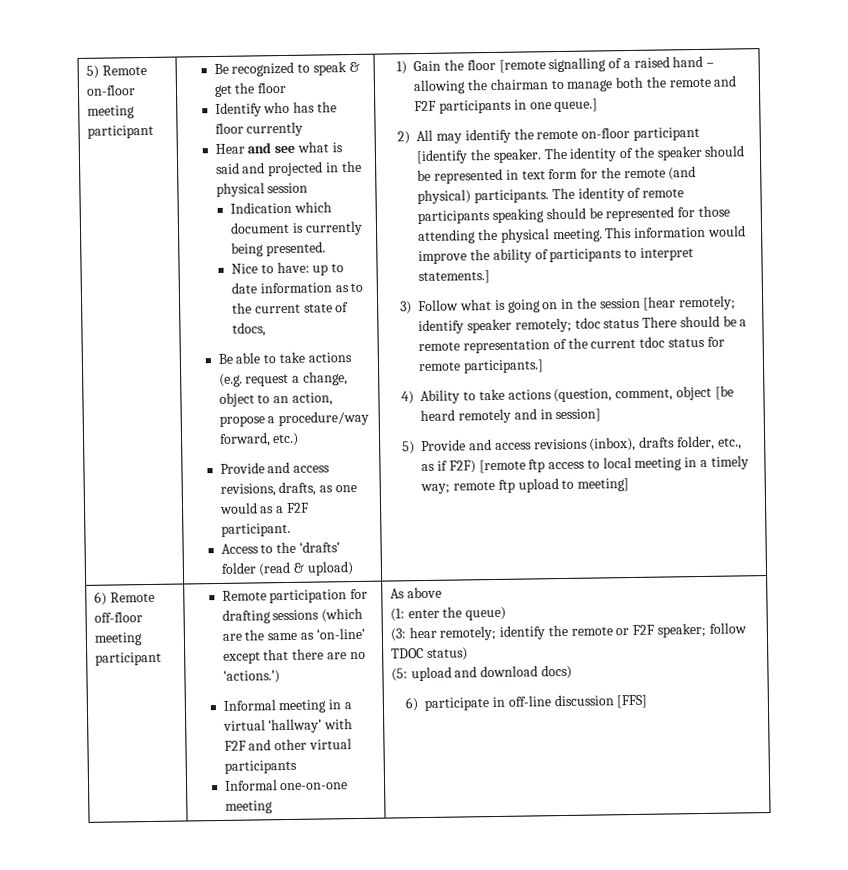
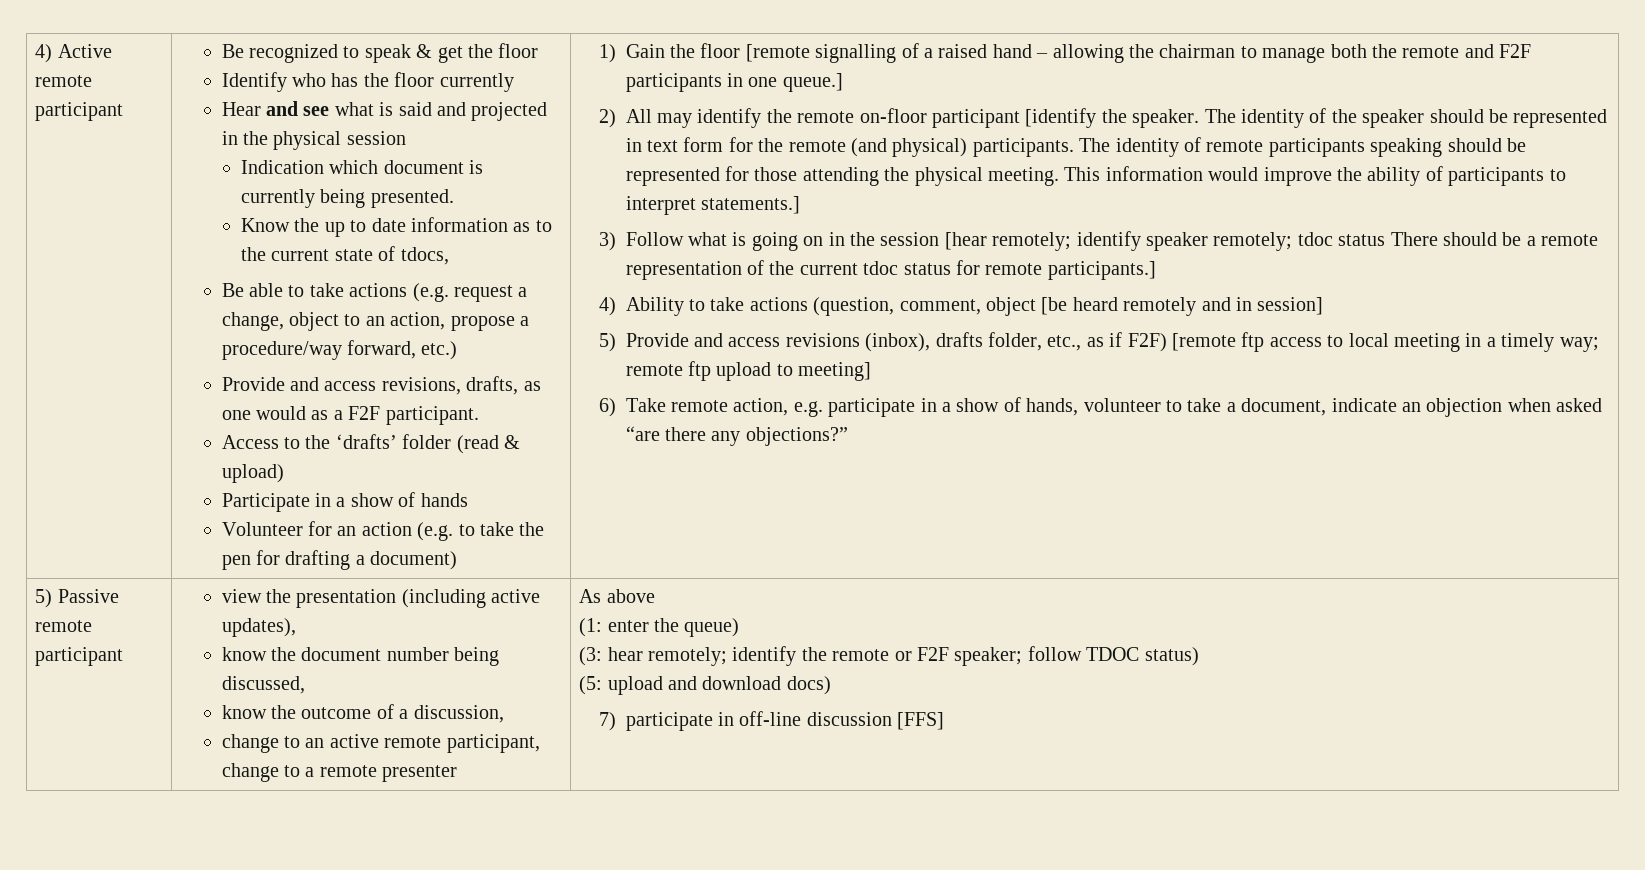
[85,64,147,79] [85,84,136,96] [86,105,135,119] 5) Remote on-floor meeting -> [35,44,112,63] [35,75,93,87] 4) Active remote
[231,261,310,274] Nice to have: -> [241,218,320,232] Know the
(354, 568) none -> [221,492,468,512] [221,521,545,541] [221,550,458,570] // Participate in a show of hands // Volunteer for an action (e.g. to take the pen for drafting a document)
[93,591,155,606] [93,611,143,623] [93,632,143,646] [94,651,162,666] [221,588,369,604] [221,607,364,624] [221,627,365,641] [222,648,366,664] [222,669,280,684] [222,699,352,714] [222,718,354,734] [223,738,352,751] [223,759,297,774] [223,779,349,791] [224,800,273,814] // 6) Remote off-floor meeting participant | Remote participation for drafting sessions (which are the same as ‘on-line’ except that there are no ‘actions.’) // Informal meeting in a virtual ‘hallway’ with F2F and other virtual participants // Informal one-on-one meeting -> [598,397,1603,417] [625,426,848,446] [35,589,119,608] [35,620,93,632] [35,647,124,666] [221,589,541,608] [221,618,296,637] [221,647,500,666] [221,676,305,694] [221,704,504,723] [221,734,540,753] [221,763,458,782] // 6) Take remote action, e.g. participate in a show of hands, volunteer to take a document, indicate an objection when asked “are there any objections?” // 5) Passive remote participant | view the presentation (including active updates), // know the document number being discussed, // know the outcome of a discussion, // change to an active remote participant, change to a remote presenter
[405,697,419,712] 6) -> [598,712,616,731] 7)

